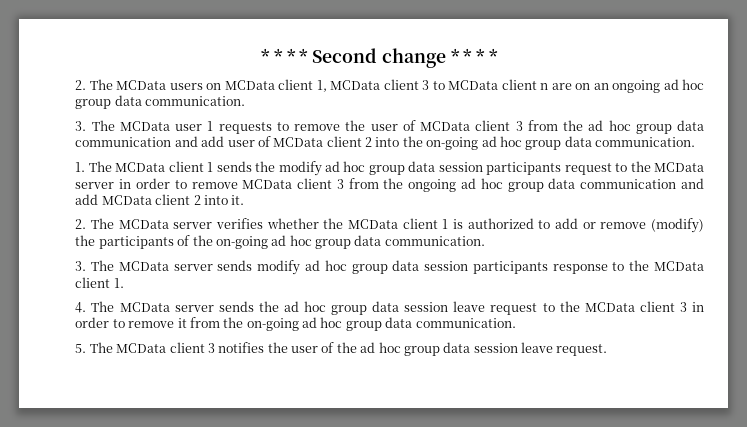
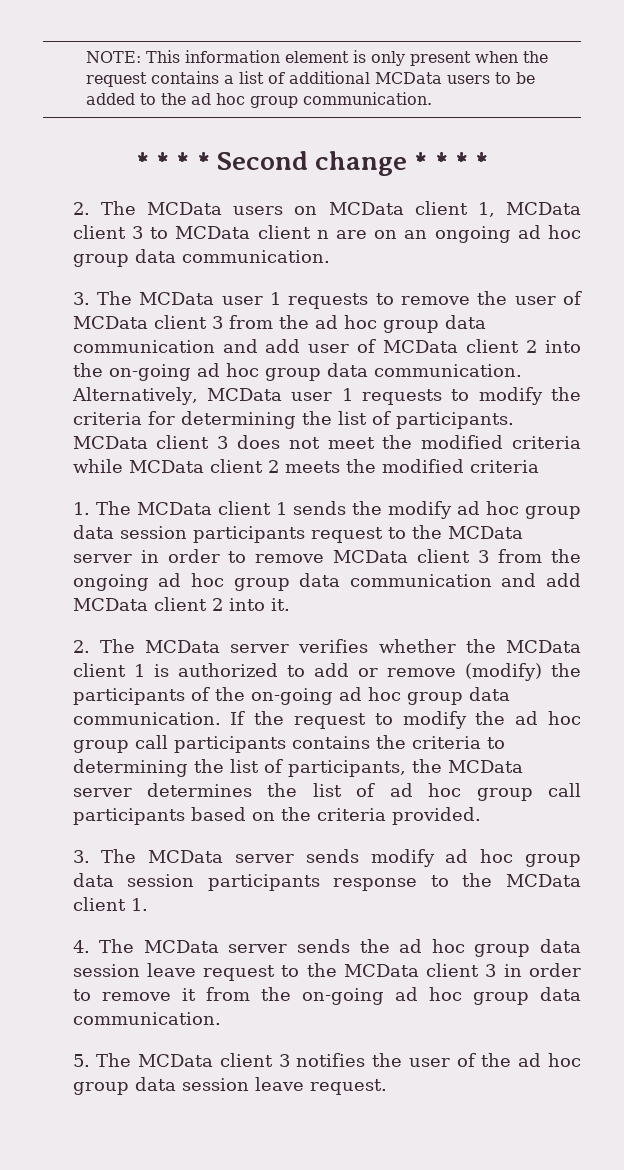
(261, 55) none -> [86,50,549,66] [86,71,536,87] [86,92,433,108] NOTE: This information element is only present when the request contains a list of additional MCData users to be added to the ad hoc group communication. //
(696, 142) none -> [71,387,582,405] [72,411,514,429] [72,435,582,449] [72,459,539,473] Alternatively, MCData user 1 requests to modify the criteria for determining the list of participants. MCData client 3 does not meet the modified criteria while MCData client 2 meets the modified criteria
(485, 241) none -> [230,711,582,729] [72,735,505,753] [72,759,523,777] [72,783,582,801] [72,807,481,825] If the request to modify the ad hoc group call participants contains the criteria to determining the list of participants, the MCData server determines the list of ad hoc group call participants based on the criteria provided.

